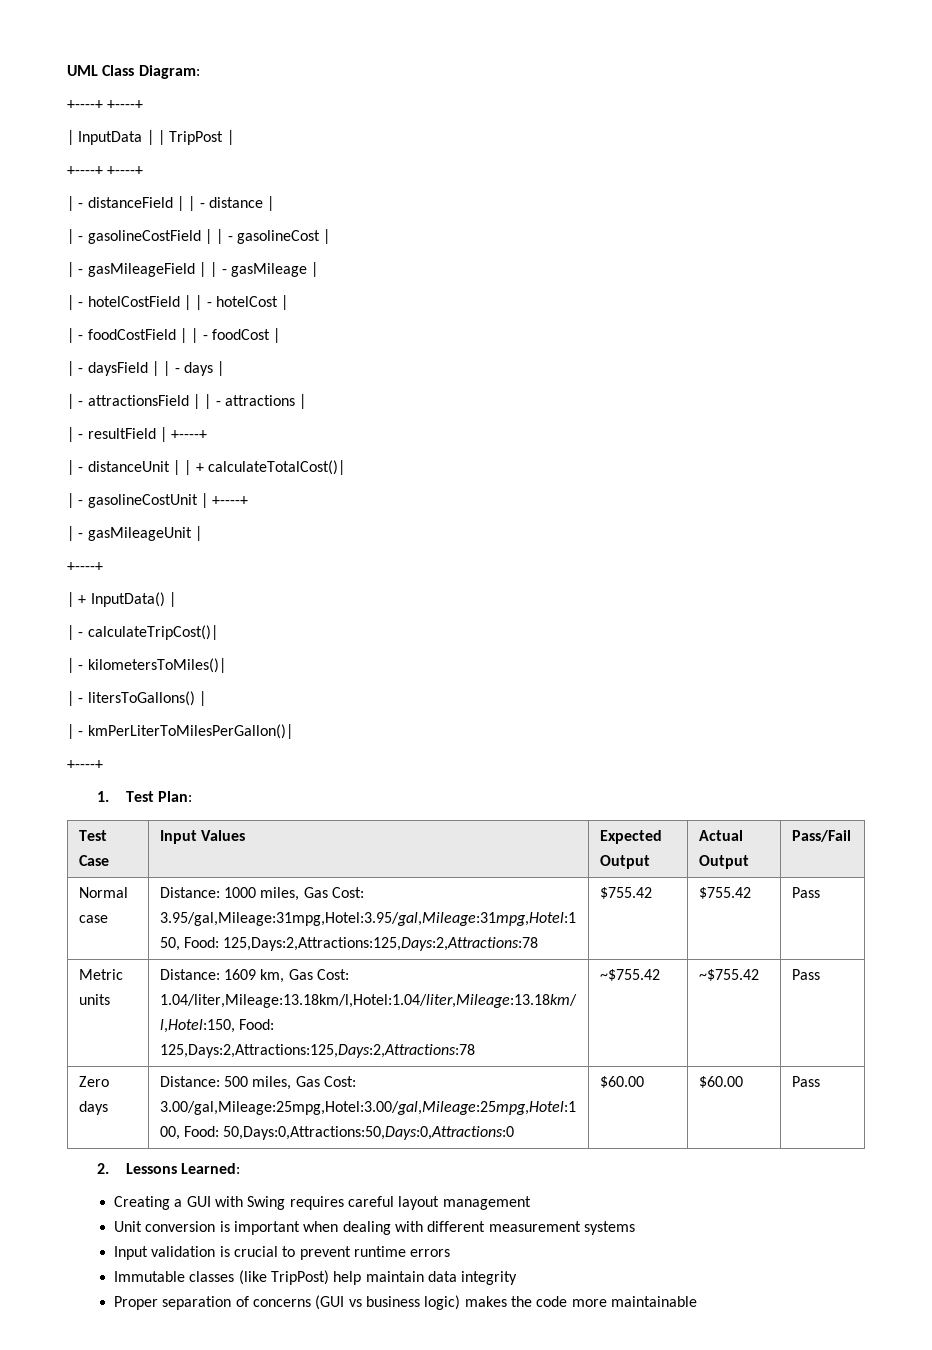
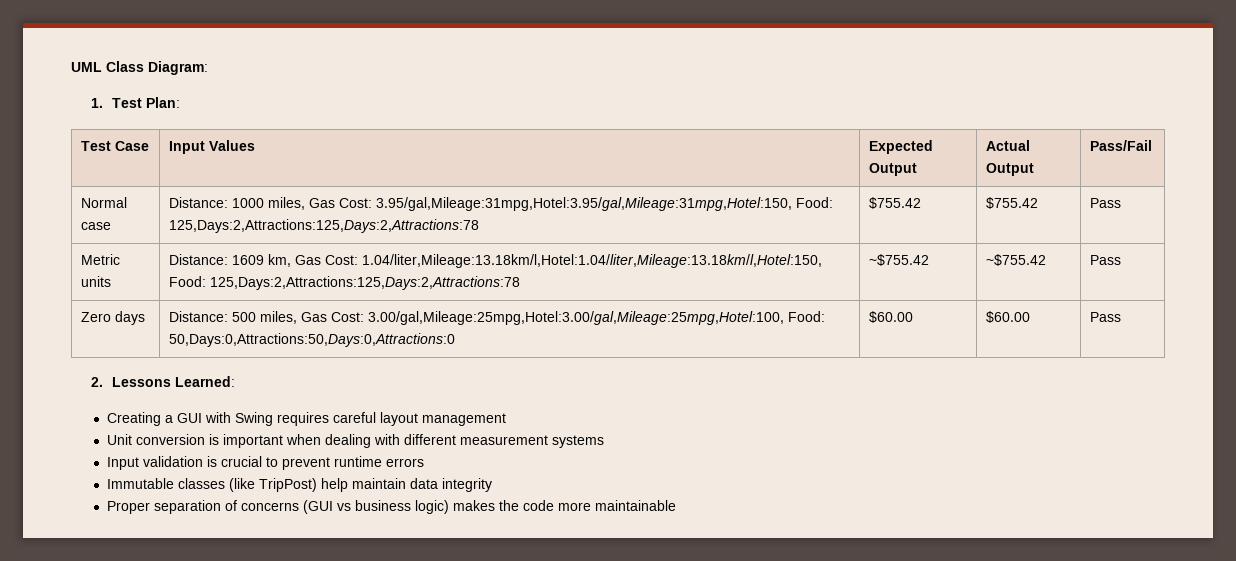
[67,100,144,109] [67,130,234,145] [67,166,144,175] [67,196,275,211] [67,229,331,244] [67,262,319,277] [67,295,289,310] [67,328,281,343] [67,361,225,376] [67,394,307,409] [67,427,208,442] [67,460,345,475] [67,493,249,508] [67,526,202,541] [67,562,103,571] [67,592,176,607] [67,625,218,640] [67,658,226,673] [67,691,206,706] [67,724,293,739] [67,760,103,769] // +----+ +----+ // | InputData | | TripPost | // +----+ +----+ // | - distanceField | | - distance | // | - gasolineCostField | | - gasolineCost | // | - gasMileageField | | - gasMileage | // | - hotelCostField | | - hotelCost | // | - foodCostField | | - foodCost | // | - daysField | | - days | // | - attractionsField | | - attractions | // | - resultField | +----+ // | - distanceUnit | | + calculateTotalCost()| // | - gasolineCostUnit | +----+ // | - gasMileageUnit | // +----+ // | + InputData() | // | - calculateTripCost()| // | - kilometersToMiles()| // | - litersToGallons() | // | - kmPerLiterToMilesPerGallon()| // +----+ -> (208, 68) none

